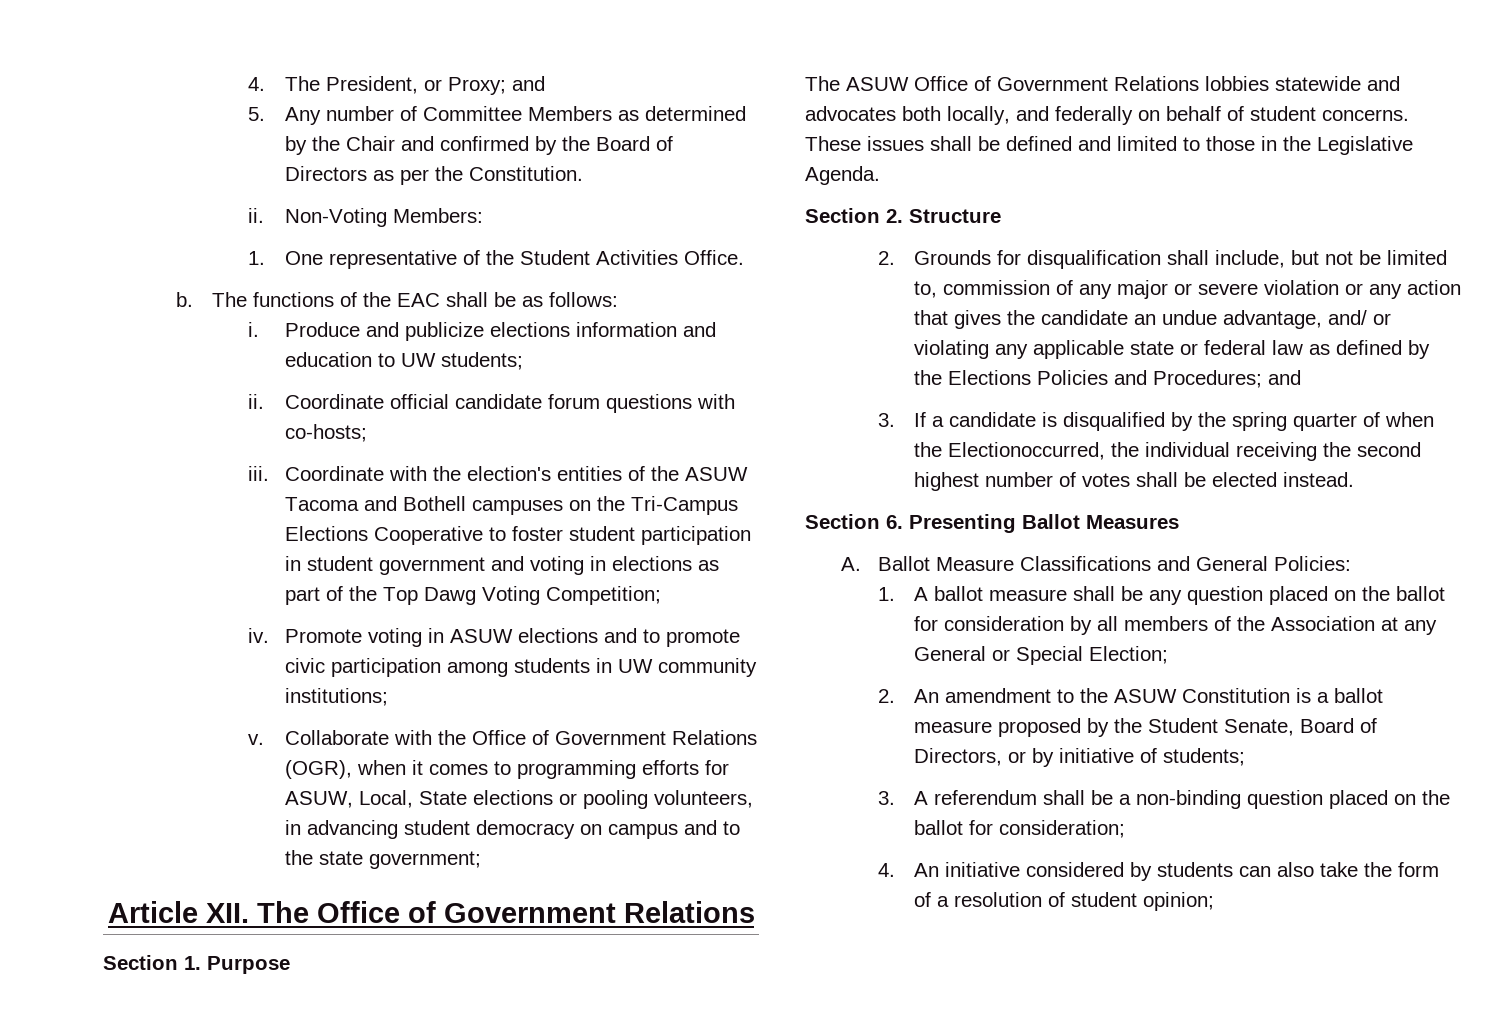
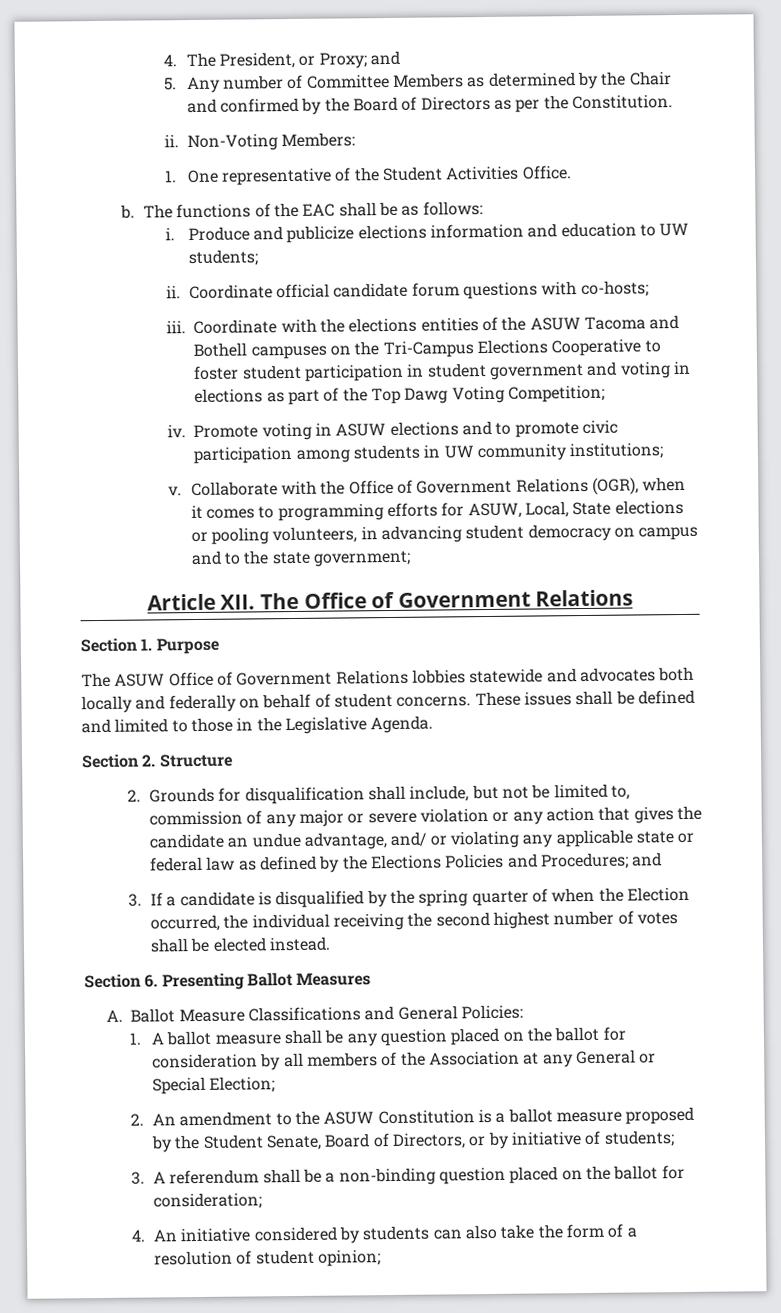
[466,466,551,481] election's -> [348,317,418,333] elections
[947,106,1010,125] locally, -> [81,695,133,714] locally
[947,442,1105,460] Electionoccurred, -> [626,886,690,902] [150,914,221,932] Election occurred,

